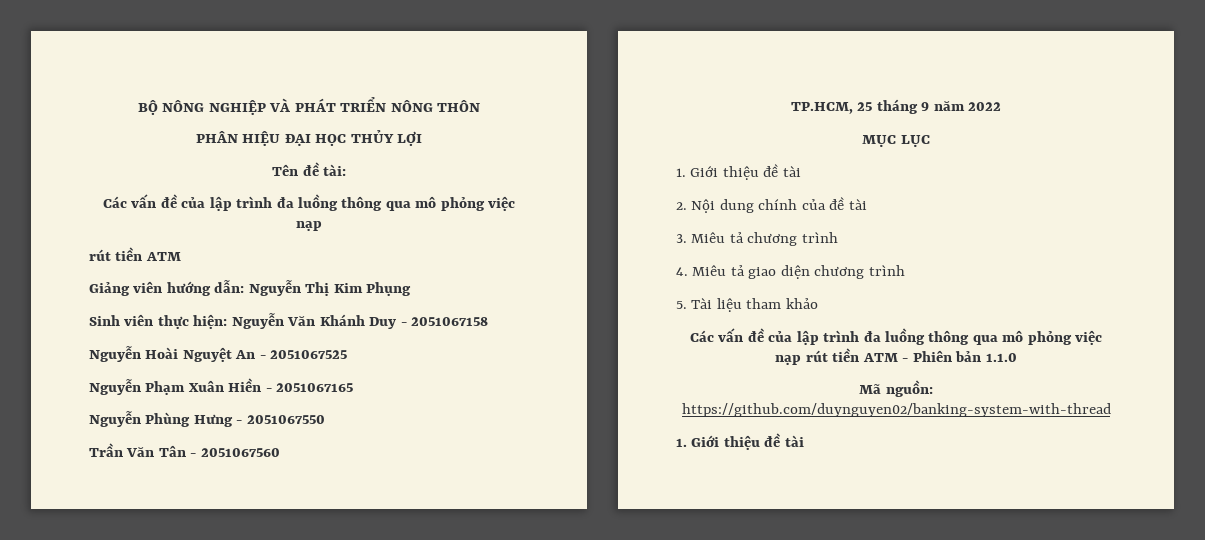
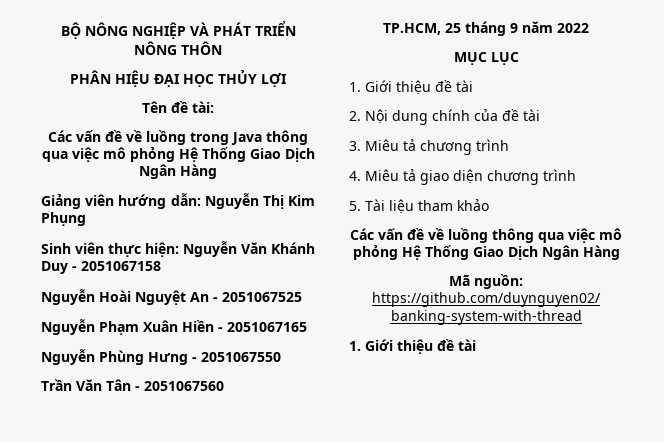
[181,194,516,211] [296,221,322,231] [89,247,181,261] của lập trình đa luồng thông qua mô phỏng việc nạp // rút tiền ATM -> [126,130,308,145] [41,147,315,162] [139,164,217,179] về luồng trong Java thông qua việc mô phỏng Hệ Thống Giao Dịch Ngân Hàng
[768,328,1103,345] [775,348,1017,365] của lập trình đa luồng thông qua mô phỏng việc nạp rút tiền ATM - Phiên bản 1.1.0 -> [428,228,622,243] [352,245,620,260] về luồng thông qua việc mô phỏng Hệ Thống Giao Dịch Ngân Hàng

